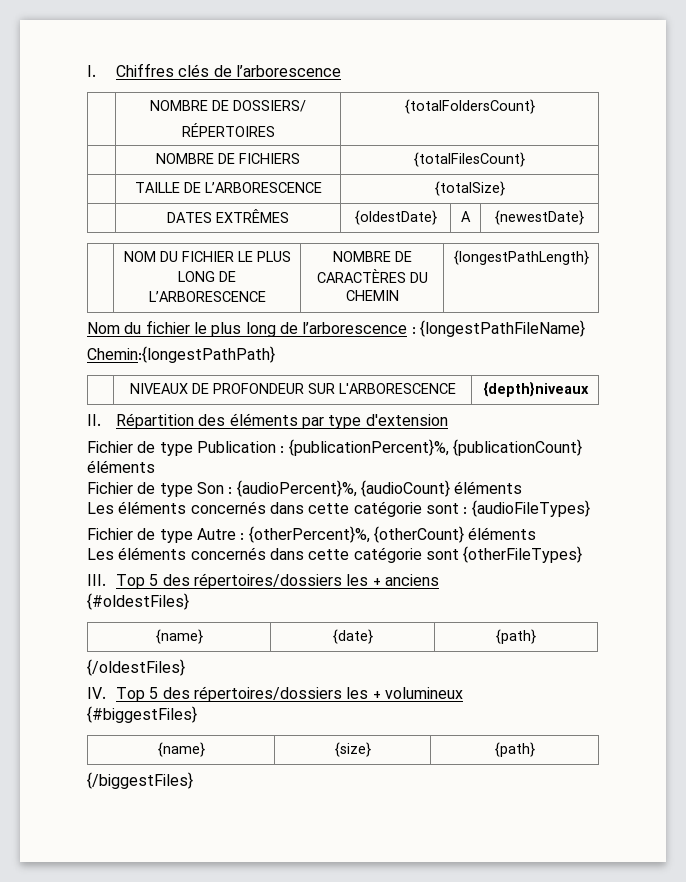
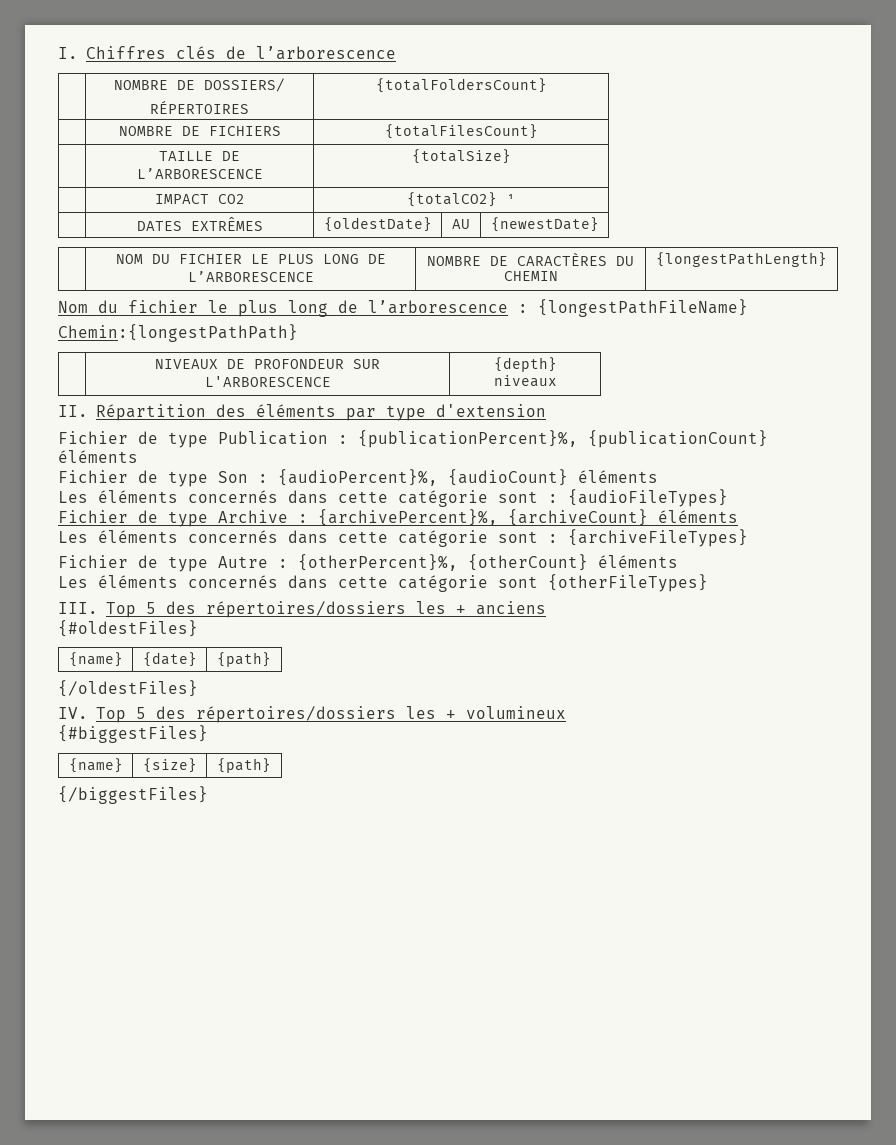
(505, 188) none -> [154,194,245,204] [407,192,515,207] // | IMPACT CO2 | {totalCO2} ¹
[461,211,471,222] A -> [452,219,470,229] AU
[482,381,589,397] {depth}niveaux -> [493,357,557,372] [493,375,557,387] {depth} niveaux
(590, 508) none -> [58,509,738,527] [58,529,748,547] // Fichier de type Archive : {archivePercent}%, {archiveCount} éléments // Les éléments concernés dans cette catégorie sont : {archiveFileTypes}

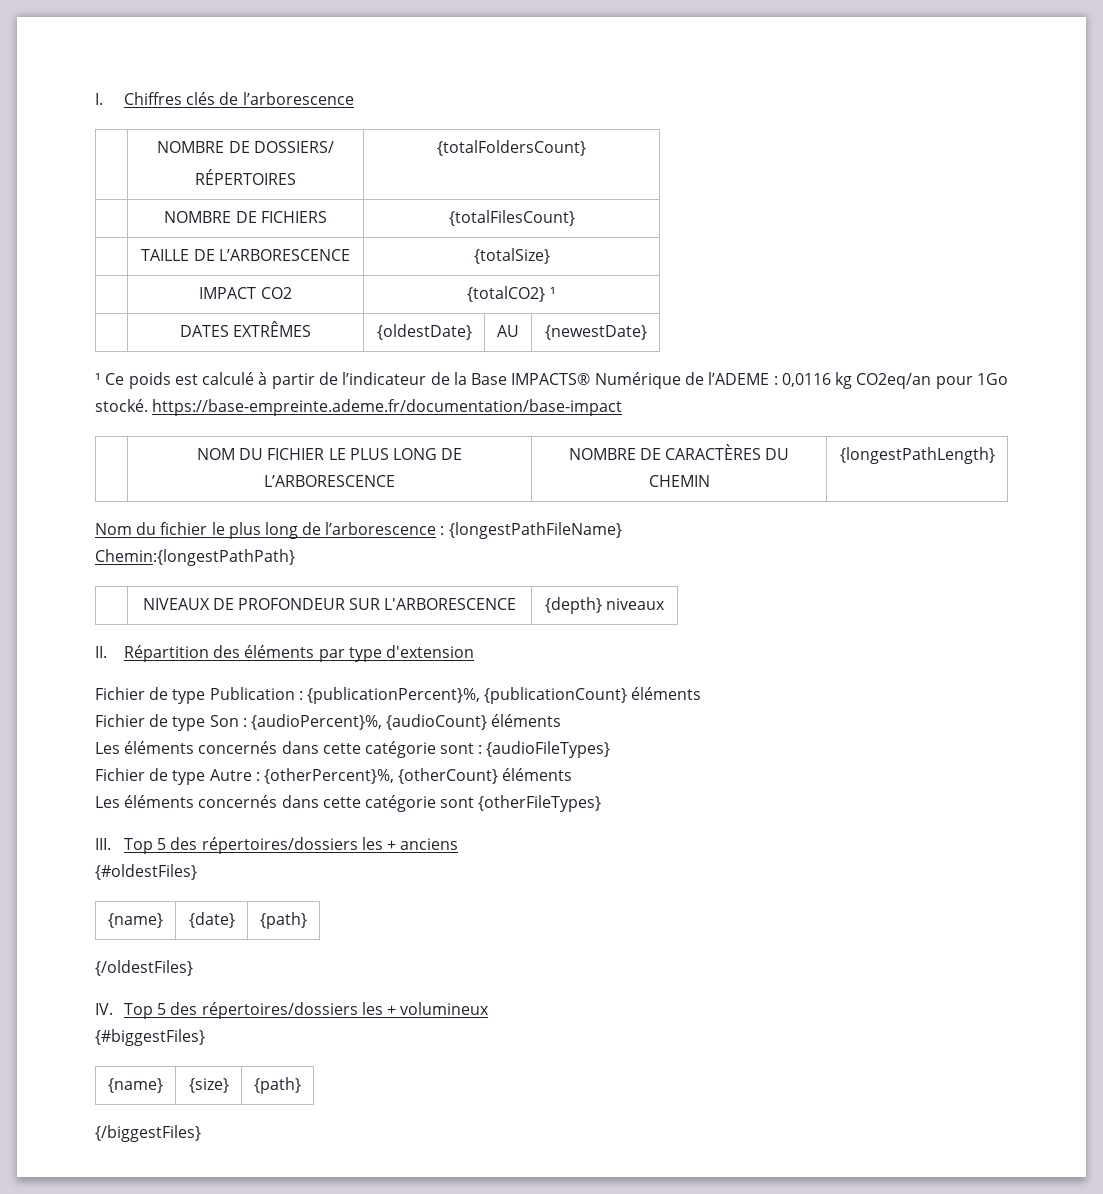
(599, 224) none -> [95,372,1009,389] [95,399,623,416] // ¹ Ce poids est calculé à partir de l’indicateur de la Base IMPACTS® Numérique de l’ADEME : 0,0116 kg CO2eq/an pour 1Go stocké. https://base-empreinte.ademe.fr/documentation/base-impact
[58,509,738,527] [58,529,748,547] // Fichier de type Archive : {archivePercent}%, {archiveCount} éléments // Les éléments concernés dans cette catégorie sont : {archiveFileTypes} -> (611, 749) none

